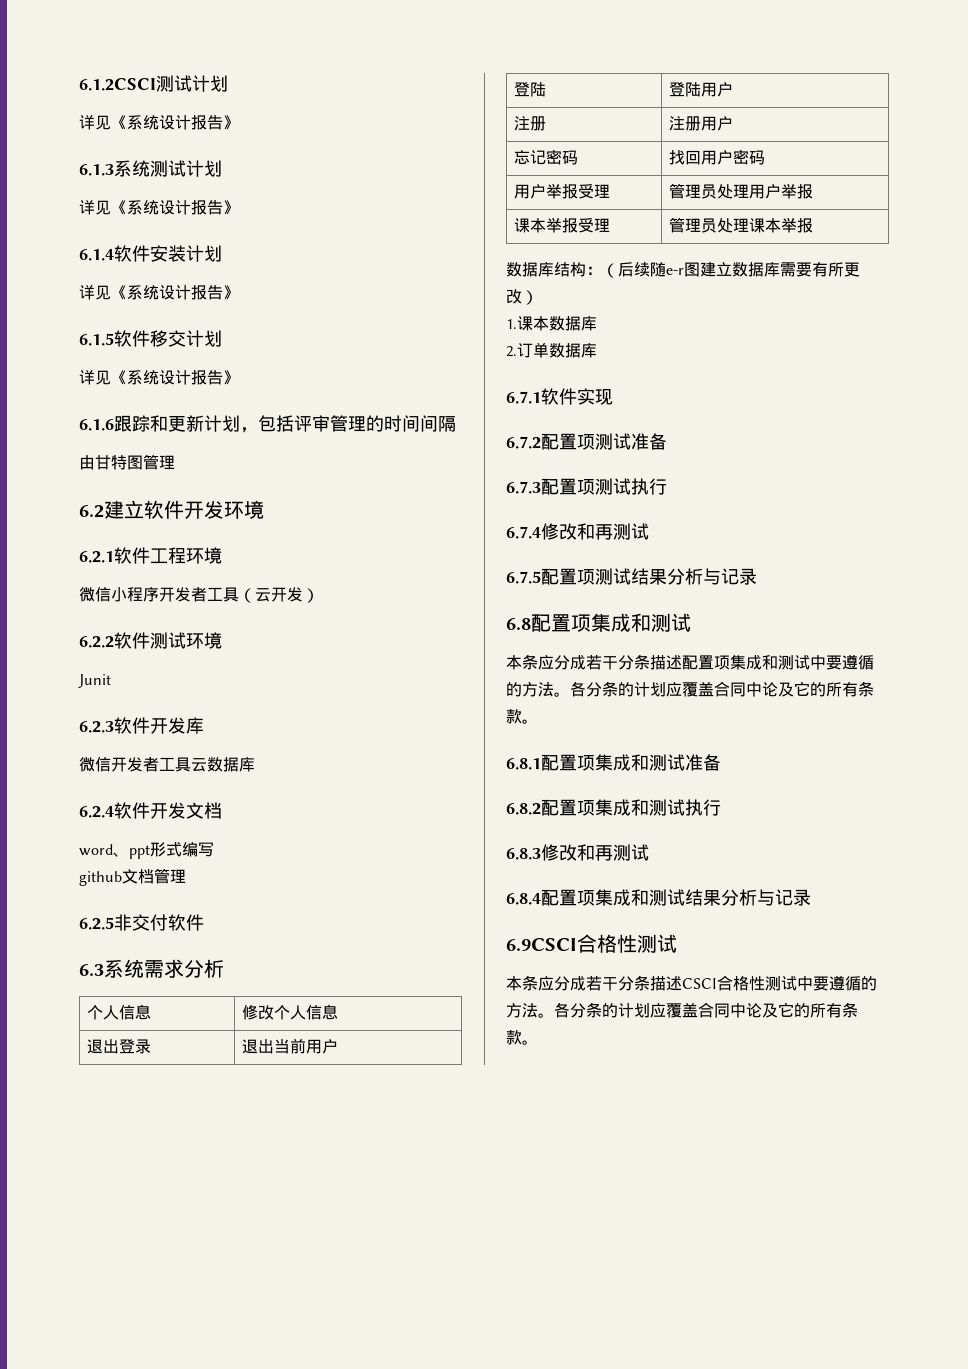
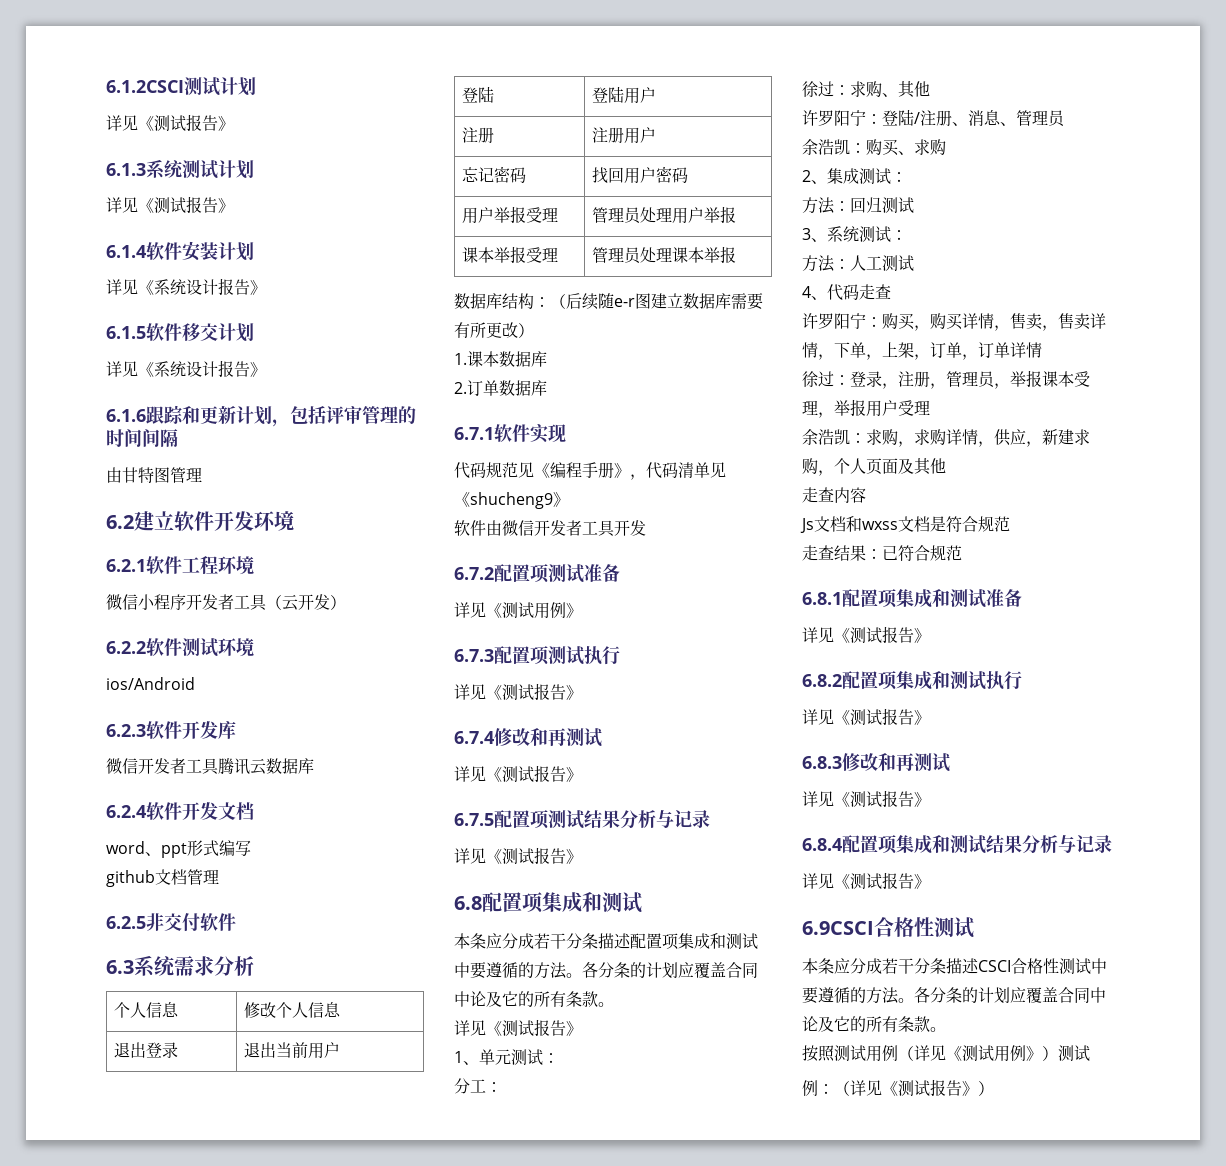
[127,115,191,130] 系统设计 -> [154,115,186,131] 测试
[127,200,191,215] 系统设计 -> [154,197,186,213] 测试
[78,674,111,688] Junit -> [106,677,195,690] ios/Android
(191, 764) none -> [218,758,250,774] 腾讯
(613, 397) none -> [454,462,726,480] [454,492,569,509] [454,520,646,537] // 代码规范见《编程手册》，代码清单见《shucheng9》 // 软件由微信开发者工具开发
(667, 441) none -> [454,602,582,619] // 详见《测试用例》
(667, 486) none -> [454,683,582,700] // 详见《测试报告》
(649, 531) none -> [454,765,582,782] // 详见《测试报告》
(757, 576) none -> [454,847,582,864] // 详见《测试报告》
(538, 721) none -> [454,1019,582,1036] [454,1049,559,1065] [454,1078,502,1094] [802,81,930,98] [802,109,1065,127] [802,139,946,156] [802,168,907,184] [802,197,914,214] [802,226,907,242] [802,255,914,272] [802,284,891,301] [802,313,1106,331] [802,342,1042,360] [802,370,1090,389] [802,399,930,418] [802,429,1090,447] [802,458,946,476] [802,487,866,503] [800,516,1010,533] [802,545,962,561] // 详见《测试报告》 // 1、单元测试： // 分工： // 徐过：求购、其他 // 许罗阳宁：登陆/注册、消息、管理员 // 余浩凯：购买、求购 // 2、集成测试： // 方法：回归测试 // 3、系统测试： // 方法：人工测试 // 4、代码走查 // 许罗阳宁：购买，购买详情，售卖，售卖详情，下单，上架，订单，订单详情 // 徐过：登录，注册，管理员，举报课本受理，举报用户受理 // 余浩凯：求购，求购详情，供应，新建求购，个人页面及其他 // 走查内容 // Js文档和wxss文档是符合规范 // 走查结果：已符合规范
(721, 762) none -> [802,626,930,643] // 详见《测试报告》
(721, 807) none -> [802,708,930,725] // 详见《测试报告》
(649, 852) none -> [802,790,930,807] // 详见《测试报告》
(811, 897) none -> [802,872,930,889] // 详见《测试报告》
(538, 1042) none -> [802,1045,1090,1062] [802,1079,994,1096] // 按照测试用例（详见《测试用例》）测试 // 例：（详见《测试报告》）

